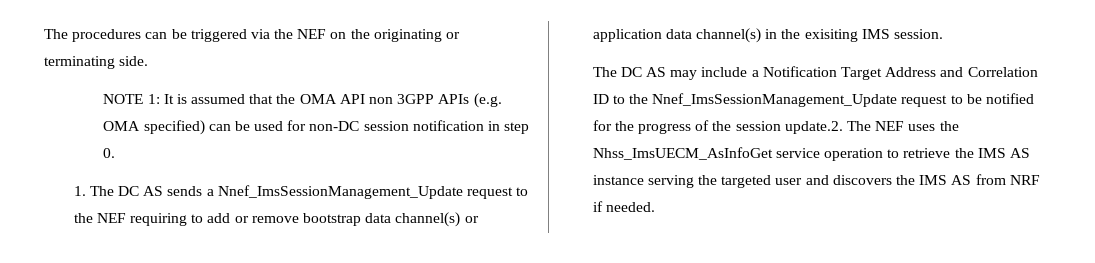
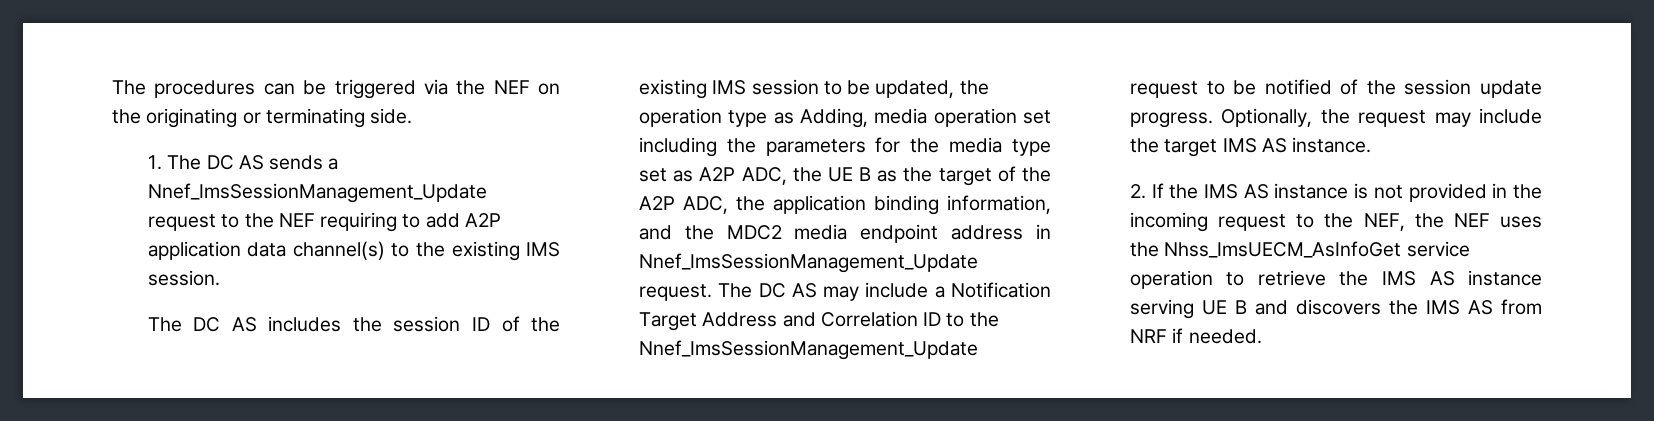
[103,93,502,108] [103,120,530,135] [103,148,116,158] // NOTE 1: It is assumed that the OMA API non 3GPP APIs (e.g. OMA specified) can be used for non-DC session notification in step 0. -> (413, 116) none
[234,212,479,227] [592,28,858,43] or remove bootstrap data channel(s) or application data channel(s) in the exisiting -> [464,213,501,227] [147,241,520,261] A2P application data channel(s) to the existing
(667, 72) none -> [268,316,561,332] [638,79,989,99] [638,108,1051,128] [638,137,1051,157] [638,166,1051,186] [638,195,1051,215] [638,224,1051,243] [638,253,978,273] [638,283,817,301] includes the session ID of the existing IMS session to be updated, the operation type as Adding, media operation set including the parameters for the media type set as A2P ADC, the UE B as the target of the A2P ADC, the application binding information, and the MDC2 media endpoint address in Nnef_ImsSessionManagement_Update request. The DC AS
[592,120,871,134] for the progress of the session update.2. The -> [1340,79,1542,98] [1129,108,1542,128] [1129,137,1372,157] [1129,183,1542,202] [1129,212,1444,232] of the session update progress. Optionally, the request may include the target IMS AS instance. // 2. If the IMS AS instance is not provided in the incoming request to the NEF, the
[698,175,803,188] the targeted user -> [1201,300,1247,315] UE B

